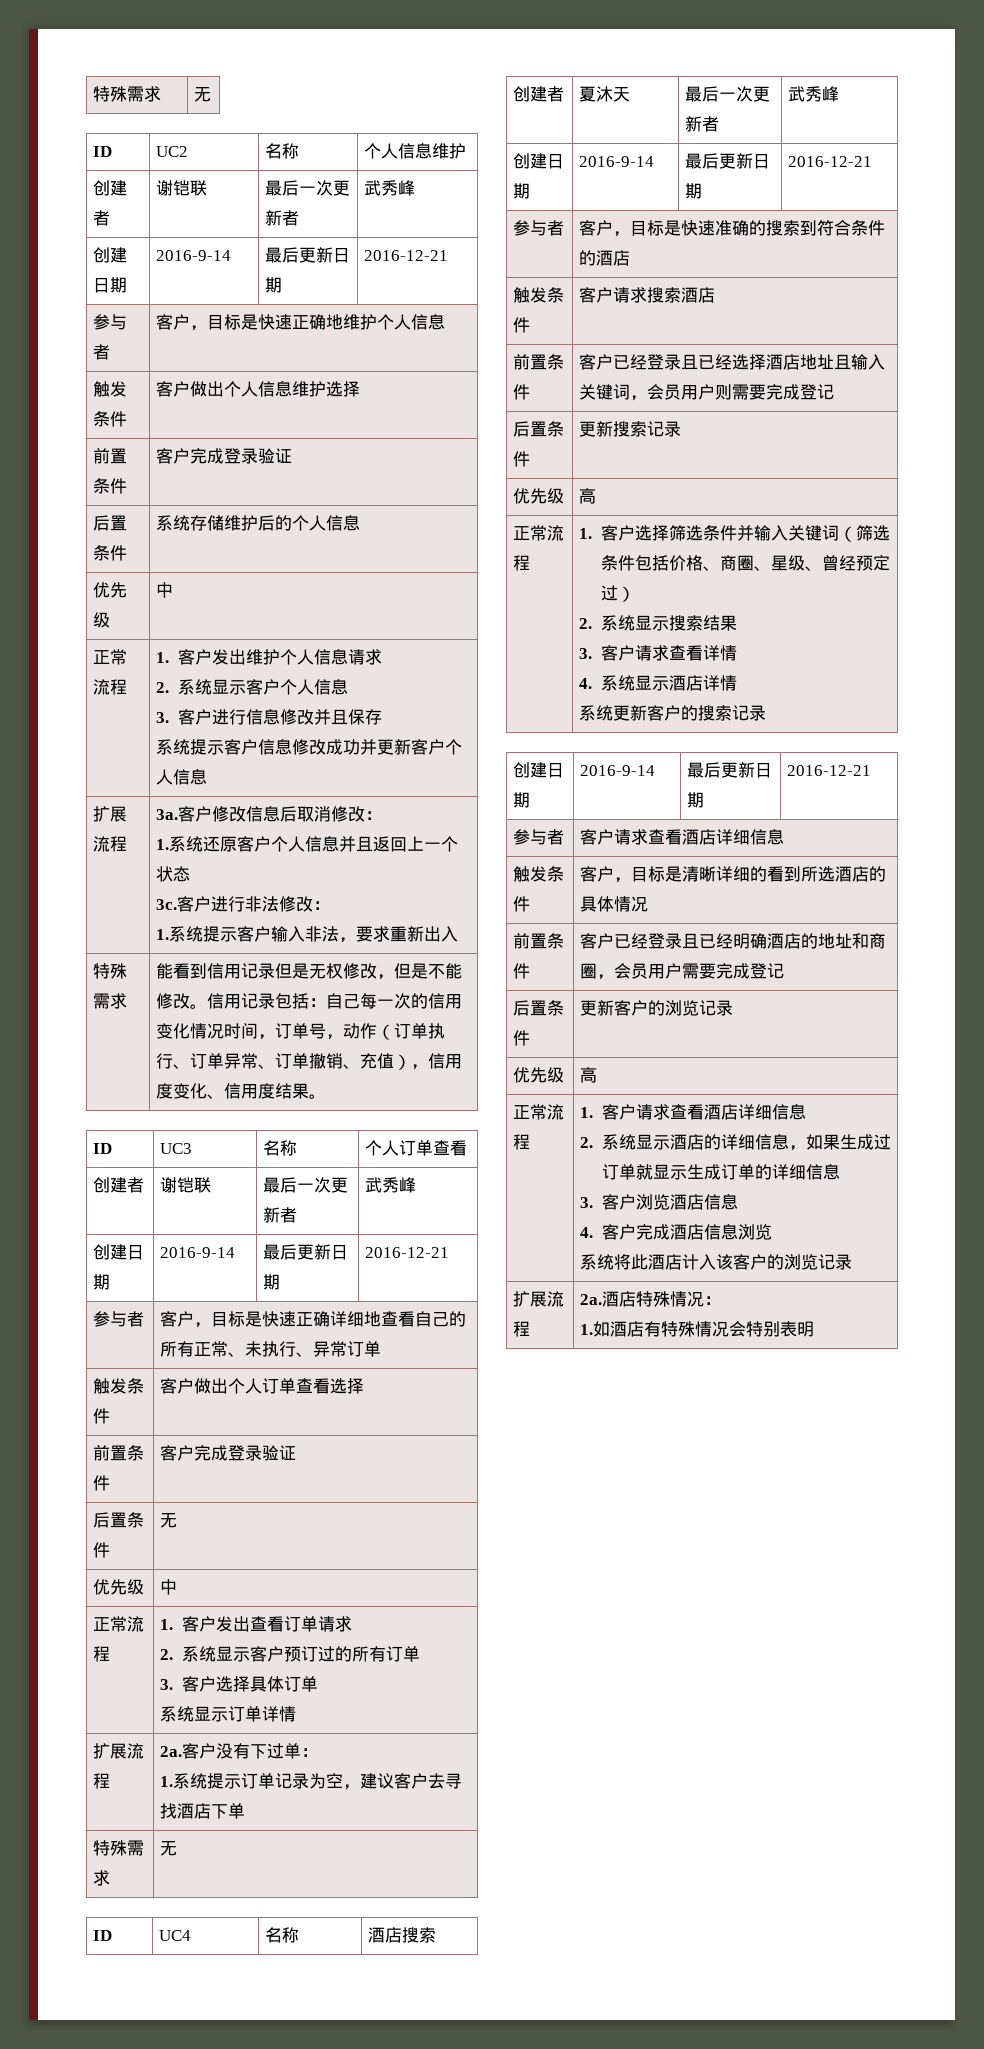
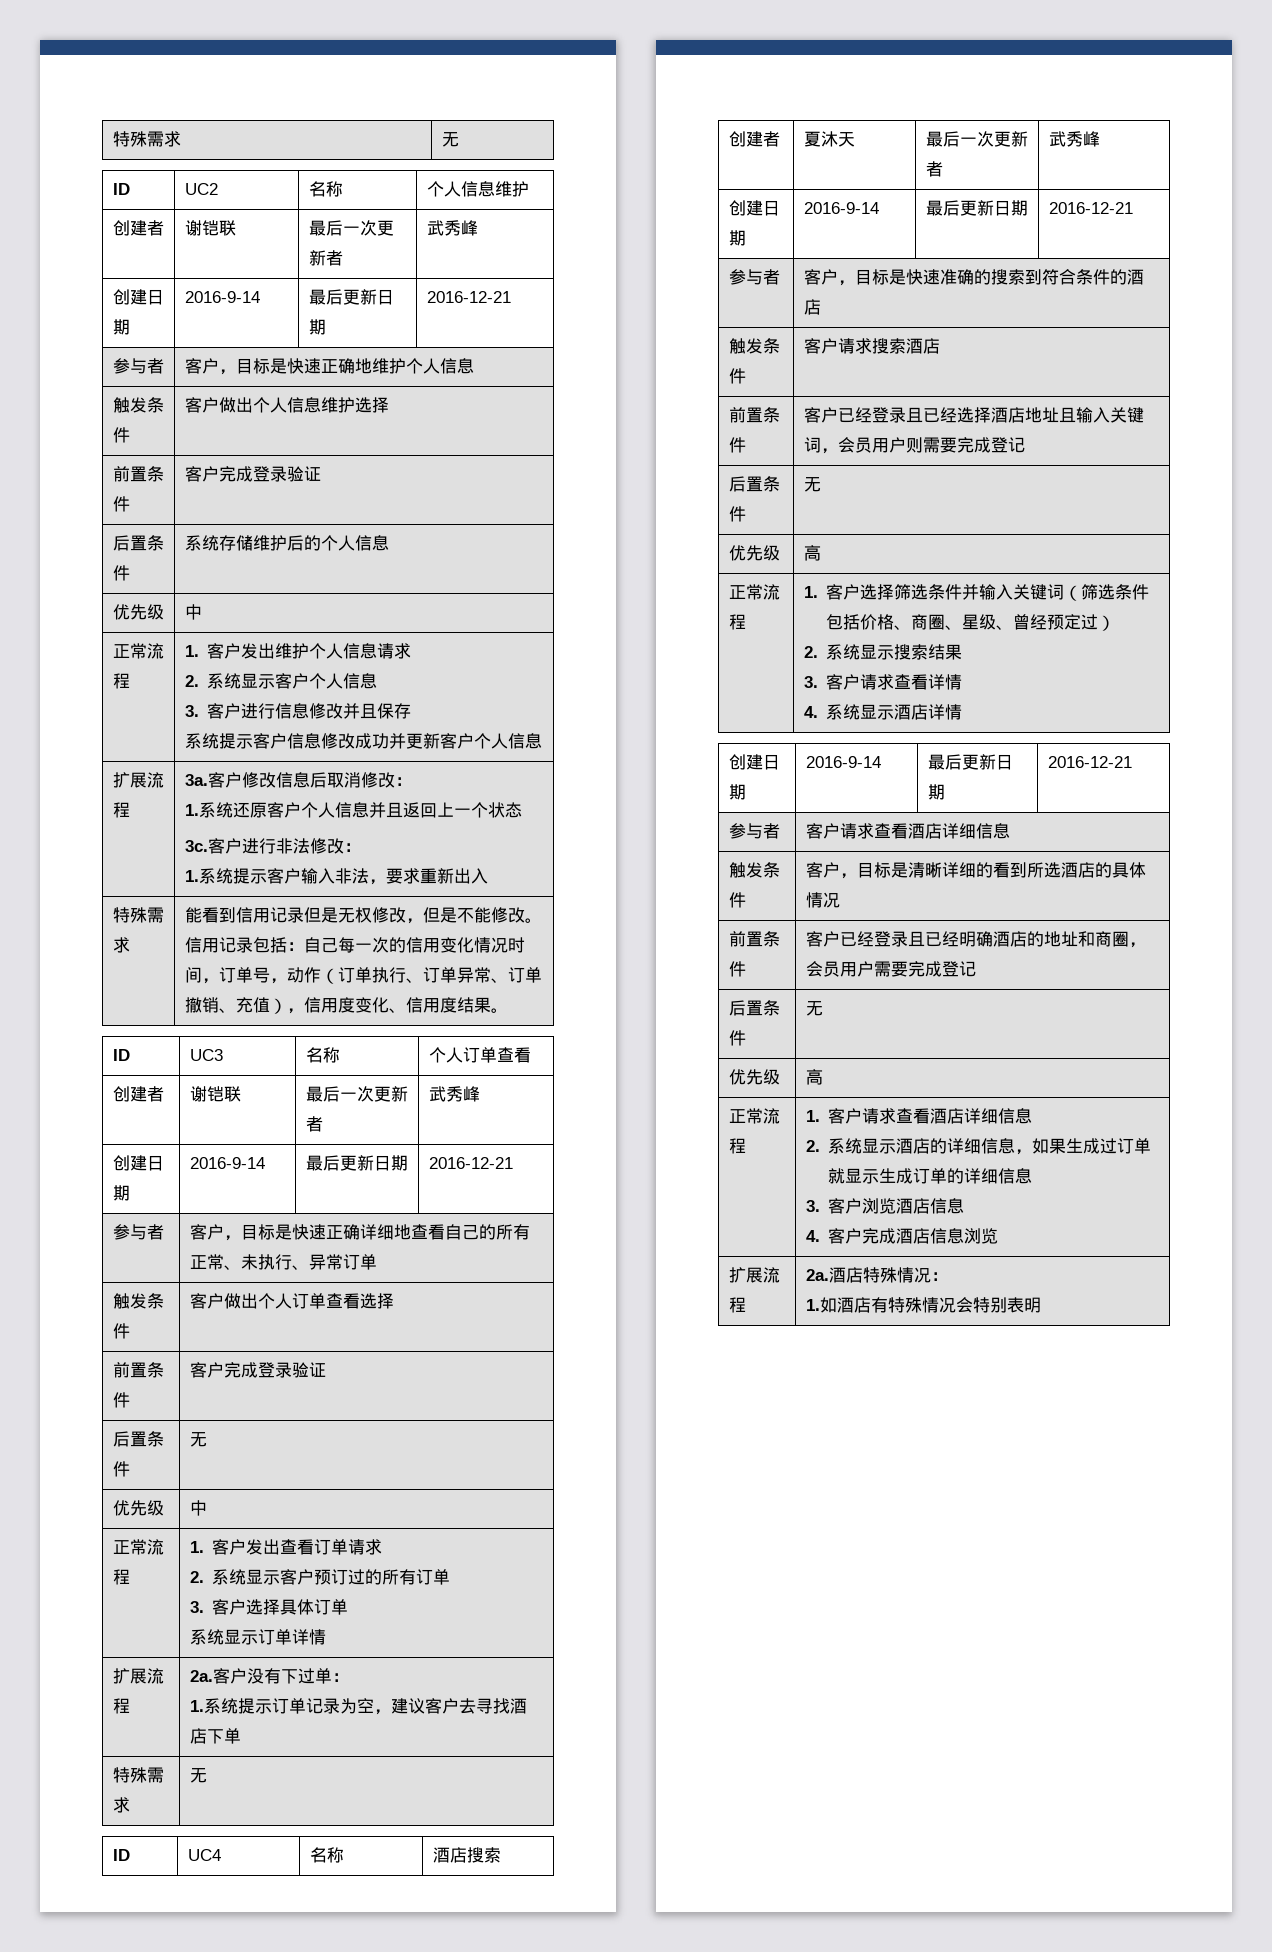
[579,421,682,437] 更新搜索记录 -> [803,477,821,492] 无
[579,705,767,721] // 系统更新客户的搜索记录 -> (963, 712) none
[580,1000,734,1016] 更新客户的浏览记录 -> [805,1001,823,1016] 无
[580,1254,853,1270] // 系统将此酒店计入该客户的浏览记录 -> (999, 1236) none

